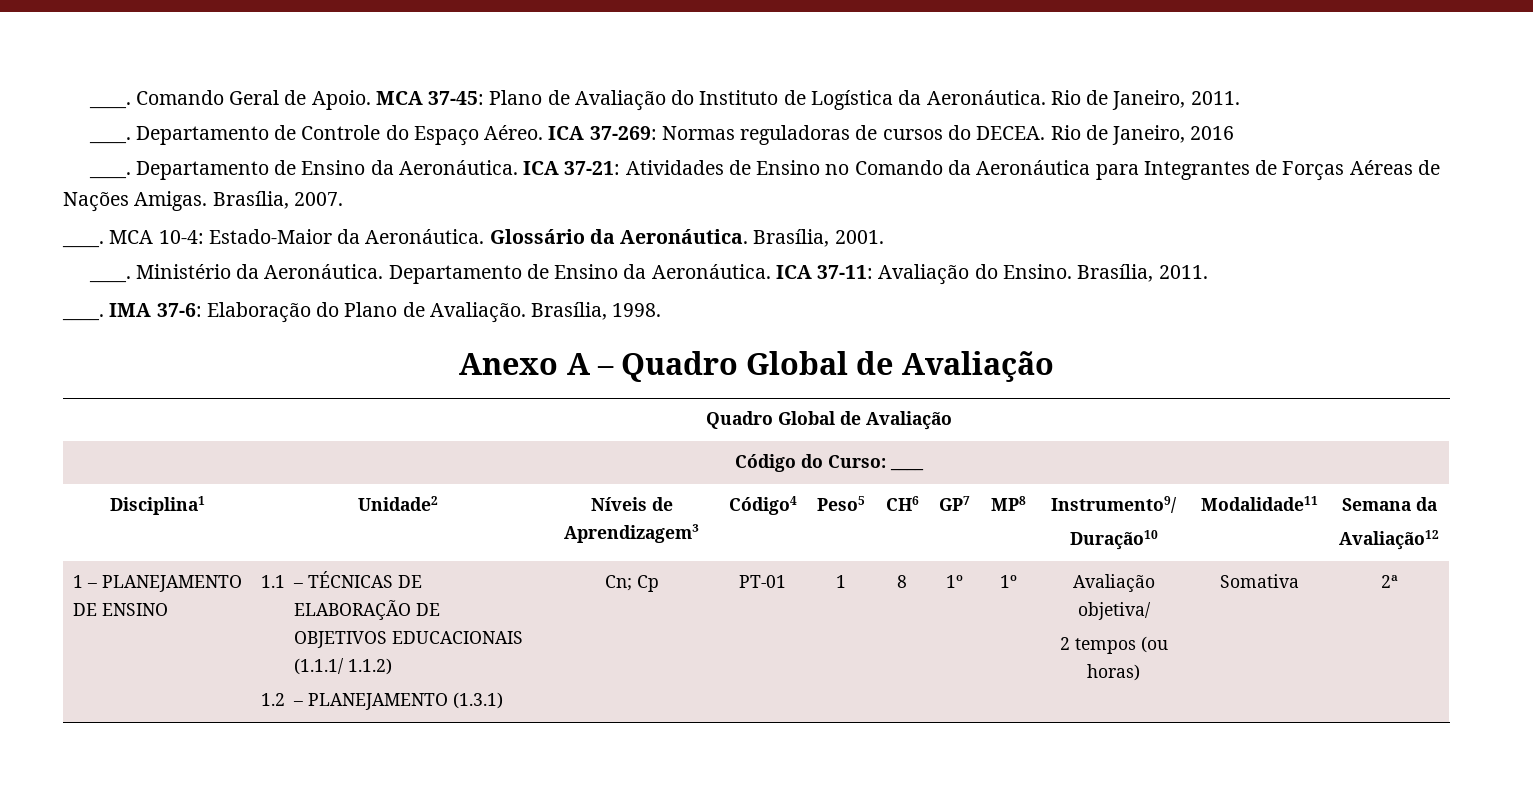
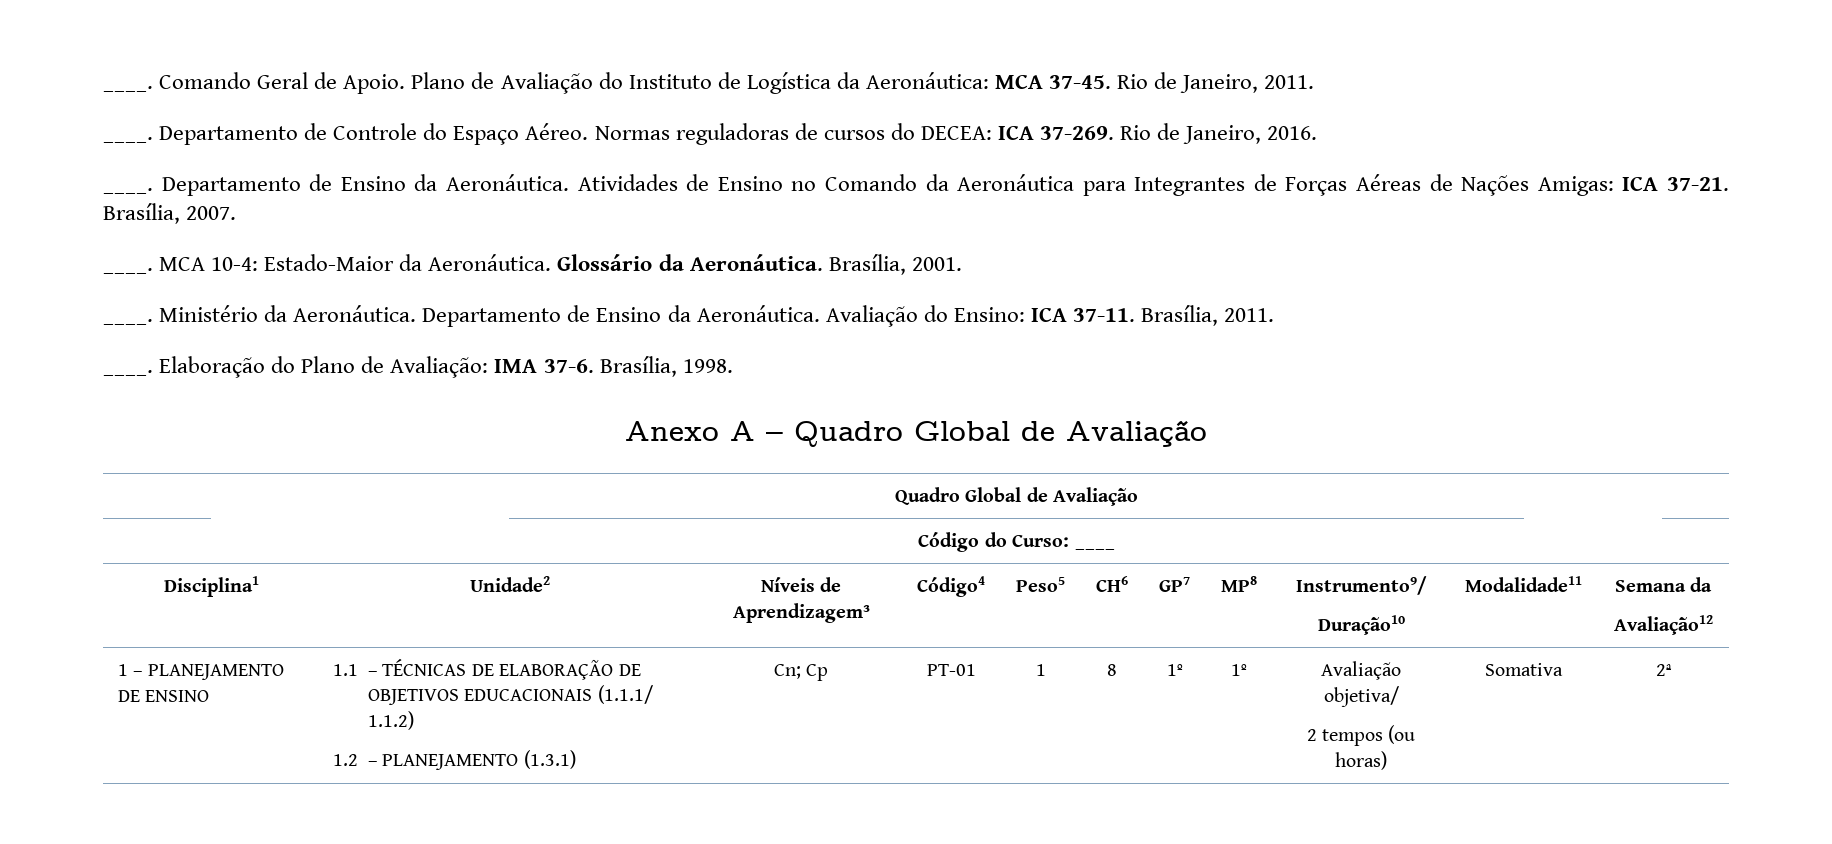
[375,91,485,105] MCA 37-45: -> (406, 84) none
[926,90,1046,105] Aeronáutica. -> [865,72,1112,89] Aeronáutica: MCA 37-45.
[548,126,657,140] ICA 37-269: -> (589, 131) none
[976,125,1235,145] DECEA. Rio de Janeiro, 2016 -> [920,123,1318,144] DECEA: ICA 37-269. Rio de Janeiro, 2016.
[523,161,621,175] ICA 37-21: -> (569, 182) none
[134,191,208,211] Amigas. -> [1537,176,1729,196] Amigas: ICA 37-21.
[775,264,1073,285] ICA 37-11: Avaliação do Ensino. -> [825,305,1135,327] Avaliação do Ensino: ICA 37-11.
[109,303,202,317] IMA 37-6: -> (153, 373) none
[429,302,526,323] Avaliação. -> [390,356,594,378] Avaliação: IMA 37-6.

